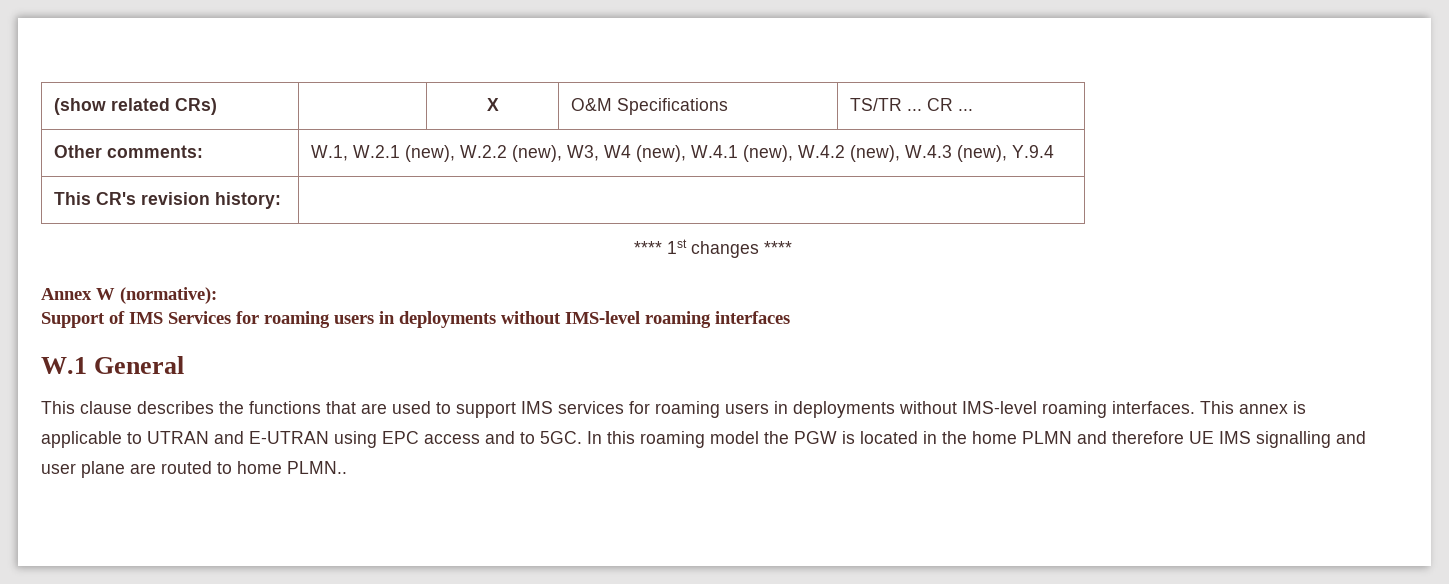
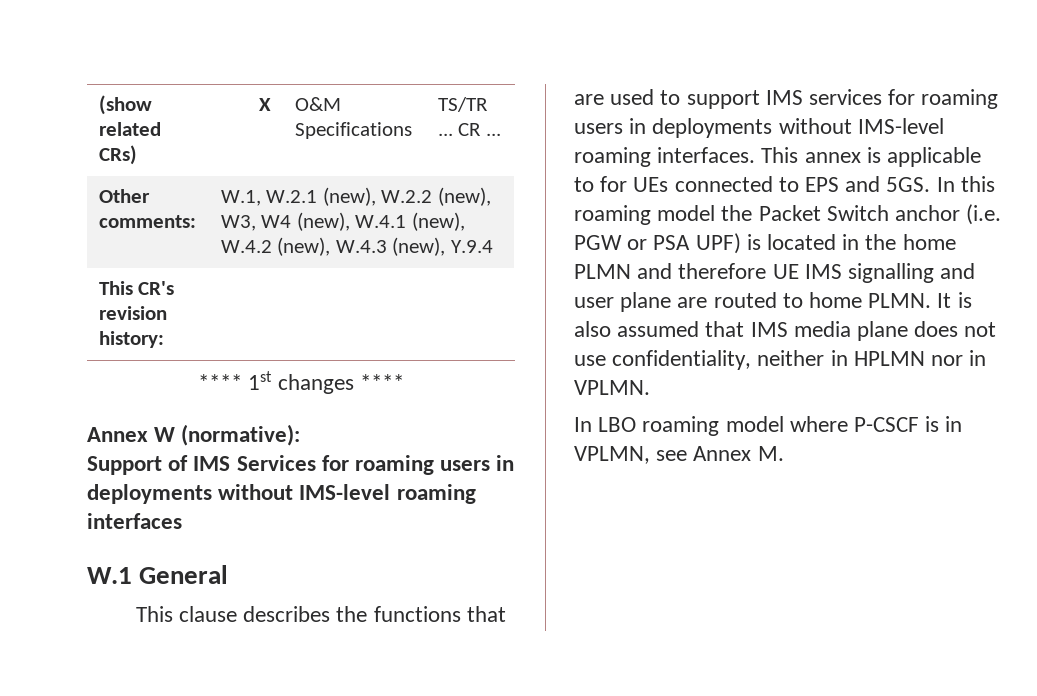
[147,431,582,448] UTRAN and E-UTRAN using EPC access and to 5GC. -> [600,176,931,192] for UEs connected to EPS and 5GS.
[794,431,837,444] PGW -> [758,204,1002,225] [574,233,741,254] Packet Switch anchor (i.e. PGW or PSA UPF)
[287,461,347,474] PLMN.. -> [868,292,972,308] [574,321,997,341] [574,350,987,370] [574,380,650,395] [574,416,963,436] [574,446,784,464] PLMN. It is also assumed that IMS media plane does not use confidentiality, neither in HPLMN nor in VPLMN. // In LBO roaming model where P-CSCF is in VPLMN, see Annex M.

